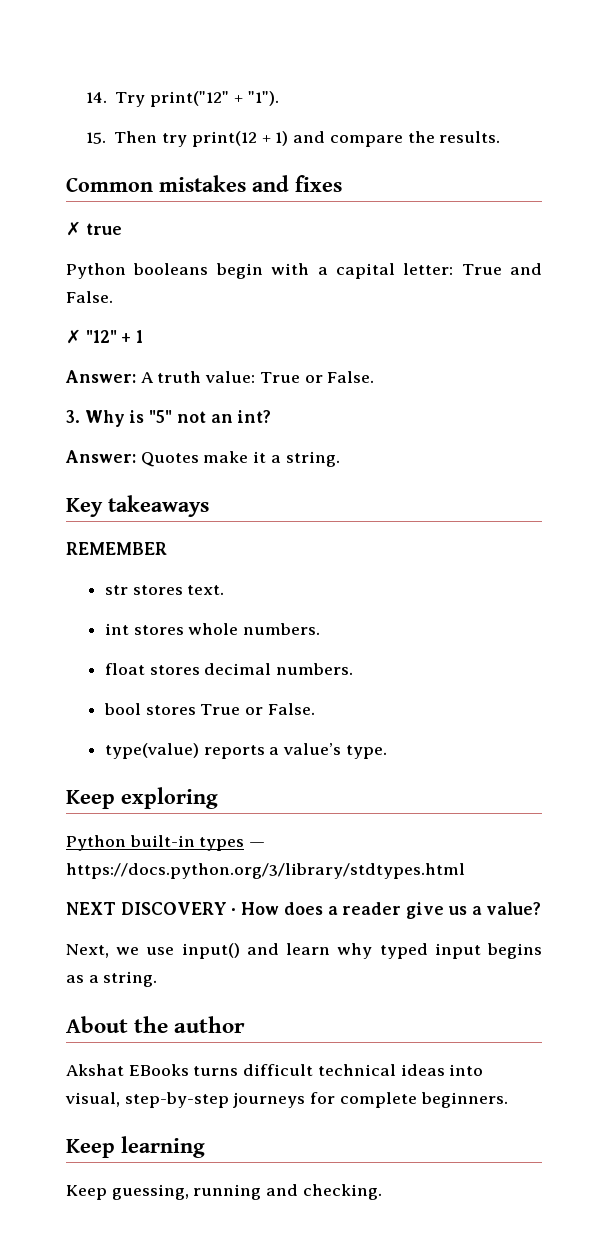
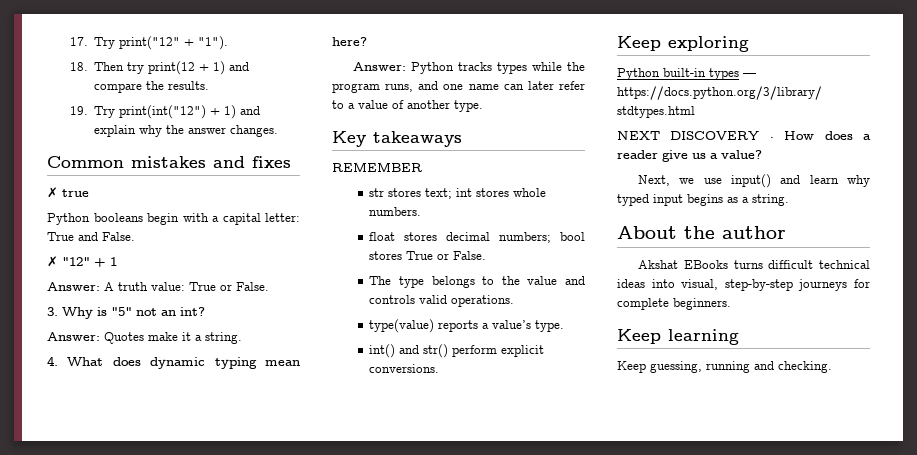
[85,92,107,103] 14. -> [69,37,88,46] 17.
[85,132,106,144] 15. -> [69,62,88,71] 18.
(501, 137) none -> [69,105,261,119] [94,125,279,137] // 19. Try print(int("12") + 1) and explain why the answer changes.
(340, 459) none -> [47,356,300,369] [332,37,367,46] [353,62,585,74] [332,81,585,93] [332,100,483,112] // 4. What does dynamic typing mean here? // Answer: Python tracks types while the program runs, and one name can later refer to a value of another type.
[187,585,225,595] text. // -> [425,188,453,199] text;
[276,663,354,675] numbers. // -> [499,232,552,243] numbers;
(315, 709) none -> [369,276,585,288] [369,295,515,307] // The type belongs to the value and controls valid operations.
(387, 752) none -> [369,344,545,358] [369,364,440,373] // int() and str() perform explicit conversions.

